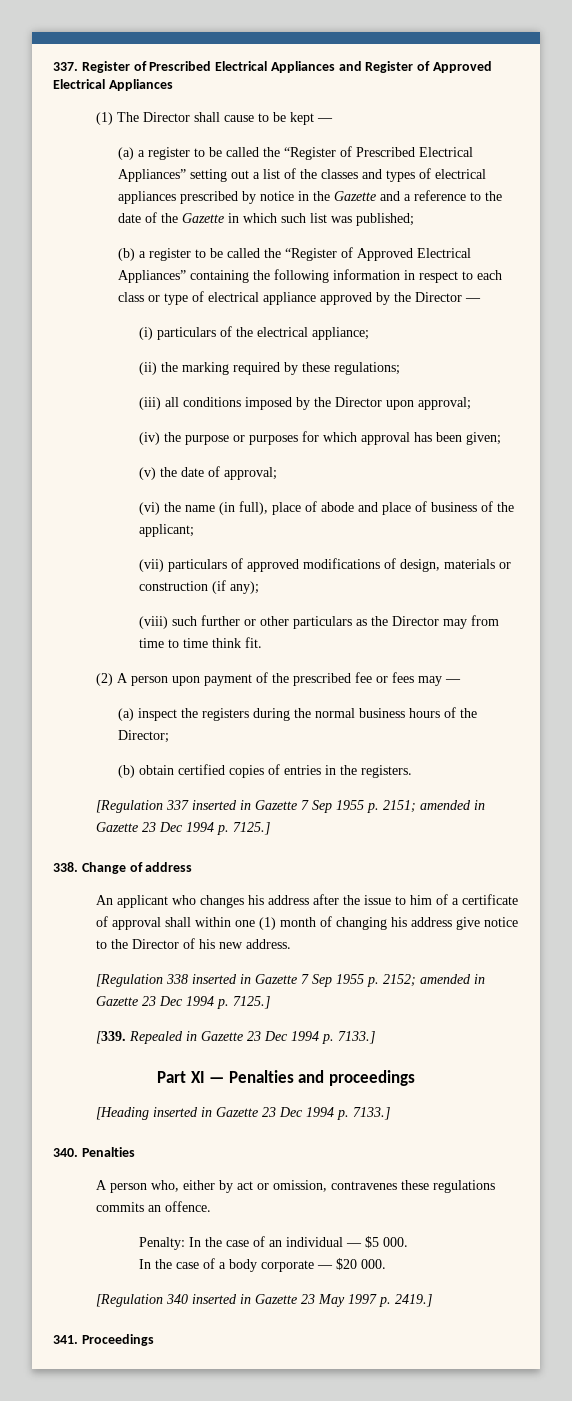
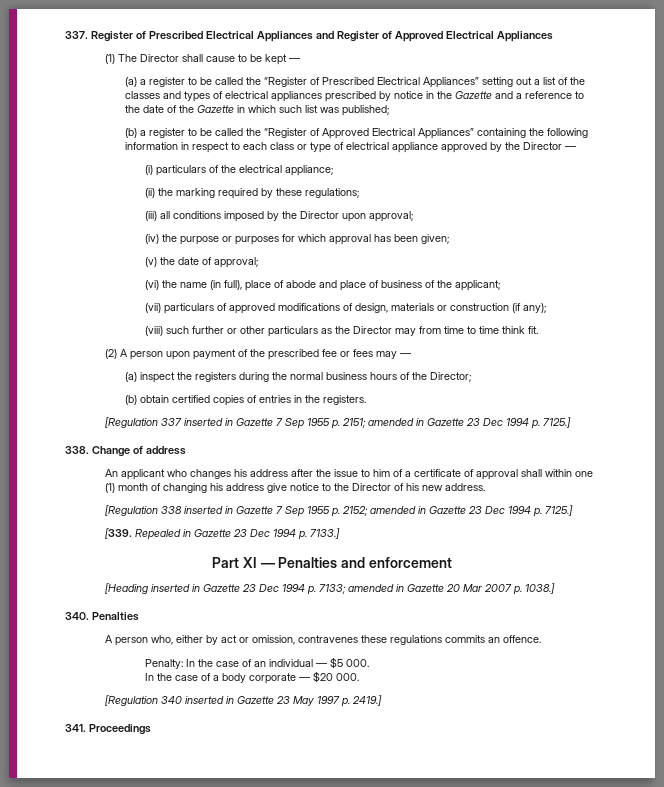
[328,1070,415,1086] proceedings -> [368,557,452,568] enforcement
[353,1107,391,1120] 7133.] -> [318,583,555,595] 7133; amended in Gazette 20 Mar 2007 p. 1038.]

